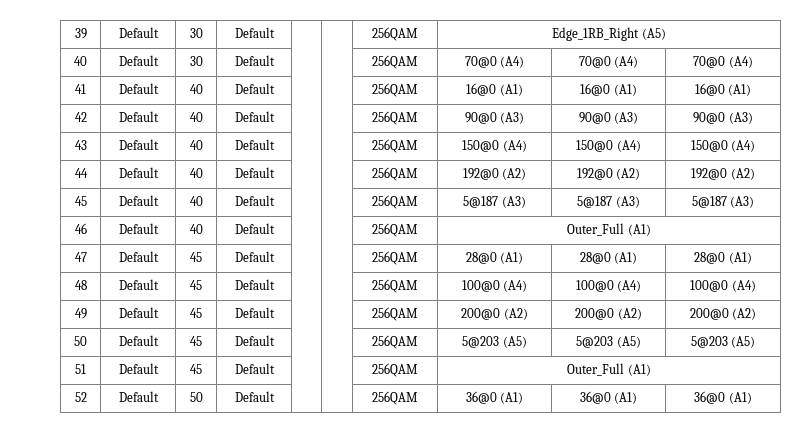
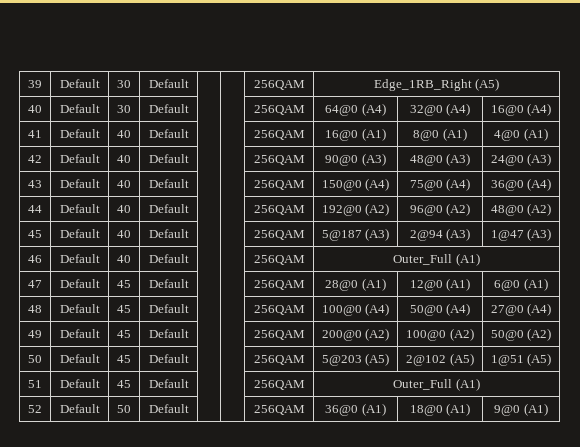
[464,56,525,68] [578,56,639,68] [693,56,726,68] 70@0 (A4) | 70@0 (A4) | 70@0 -> [325,103,386,116] [409,103,471,116] [490,105,524,116] 64@0 (A4) | 32@0 (A4) | 16@0
[580,83,637,96] [694,83,725,96] 16@0 (A1) | 16@0 -> [413,128,467,141] [494,130,521,141] 8@0 (A1) | 4@0
[578,112,639,124] [693,112,726,124] 90@0 (A3) | 90@0 -> [409,153,471,166] [490,155,524,166] 48@0 (A3) | 24@0
[576,140,641,152] [690,140,728,152] 150@0 (A4) | 150@0 -> [409,178,471,191] [490,180,524,191] 75@0 (A4) | 36@0
[576,168,641,180] [691,168,728,180] 192@0 (A2) | 192@0 -> [409,203,471,216] [490,205,524,216] 96@0 (A2) | 48@0
[577,196,640,208] [691,196,727,208] 5@187 (A3) | 5@187 -> [409,228,471,241] [490,230,524,241] 2@94 (A3) | 1@47
[579,252,638,264] [694,252,726,264] 28@0 (A1) | 28@0 -> [409,278,471,291] [494,280,521,291] 12@0 (A1) | 6@0
[575,280,642,292] [690,280,729,292] 100@0 (A4) | 100@0 -> [409,303,471,316] [490,305,524,316] 50@0 (A4) | 27@0
[575,308,642,320] [689,308,729,320] 200@0 (A2) | 200@0 -> [406,328,474,341] [490,330,524,341] 100@0 (A2) | 50@0
[576,336,641,348] [690,336,728,348] 5@203 (A5) | 5@203 -> [406,353,474,366] [490,355,524,366] 2@102 (A5) | 1@51
[579,391,638,404] [694,391,726,404] 36@0 (A1) | 36@0 -> [409,403,471,416] [494,405,521,416] 18@0 (A1) | 9@0

